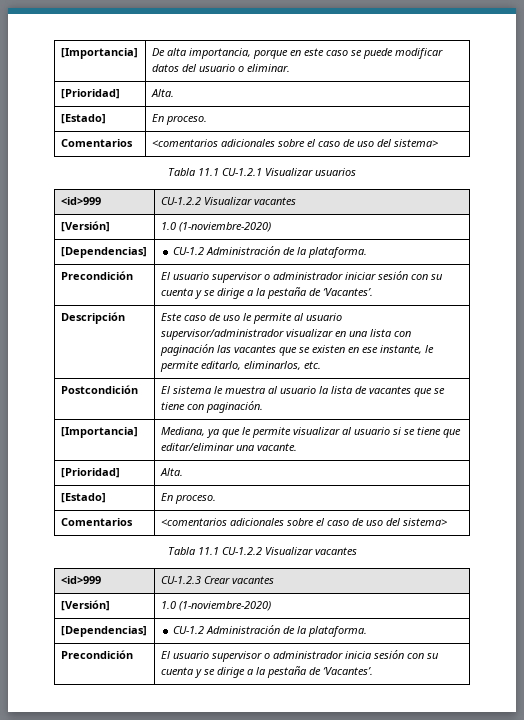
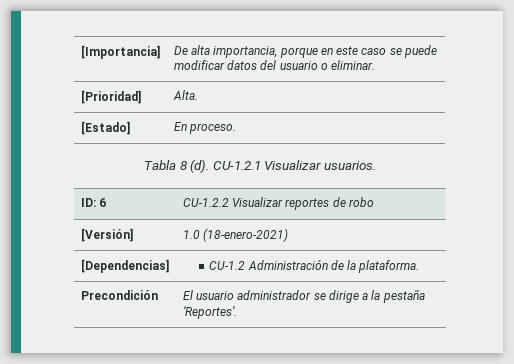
[60,139,133,147] [151,139,438,147] [168,168,356,176] [60,197,101,205] [160,197,296,205] [60,221,110,232] [160,222,271,232] [60,247,147,258] [172,246,367,258] [60,271,133,280] [160,271,443,283] [160,287,373,299] [60,312,125,324] [160,313,342,324] [160,329,411,340] [159,344,434,356] [159,361,321,372] [60,385,138,394] [160,386,445,397] [160,401,263,413] [60,427,138,438] [160,427,461,438] [160,443,297,451] [60,468,120,478] [159,468,183,476] [60,493,106,503] [160,493,216,504] [60,518,133,526] [160,518,447,526] [167,547,357,555] [60,576,101,584] [160,576,274,584] [60,600,110,611] [160,601,271,611] [60,626,147,637] [172,625,367,637] [60,650,133,659] [160,650,439,662] [160,666,373,678] // Comentarios | <comentarios adicionales sobre el caso de uso del sistema> // Tabla 11.1 CU-1.2.1 Visualizar usuarios // <id>999 | CU-1.2.2 Visualizar vacantes // [Versión] | 1.0 (1-noviembre-2020) // [Dependencias] | CU-1.2 Administración de la plataforma. // Precondición | El usuario supervisor o administrador iniciar sesión con su cuenta y se dirige a la pestaña de ‘Vacantes’. // Descripción | Este caso de uso le permite al usuario supervisor/administrador visualizar en una lista con paginación las vacantes que se existen en ese instante, le permite editarlo, eliminarlos, etc. // Postcondición | El sistema le muestra al usuario la lista de vacantes que se tiene con paginación. // [Importancia] | Mediana, ya que le permite visualizar al usuario si se tiene que editar/eliminar una vacante. // [Prioridad] | Alta. // [Estado] | En proceso. // Comentarios | <comentarios adicionales sobre el caso de uso del sistema> // Tabla 11.1 CU-1.2.2 Visualizar vacantes // <id>999 | CU-1.2.3 Crear vacantes // [Versión] | 1.0 (1-noviembre-2020) // [Dependencias] | CU-1.2 Administración de la plataforma. // Precondición | El usuario supervisor o administrador inicia sesión con su cuenta y se dirige a la pestaña de ‘Vacantes’. -> [143,159,377,173] [80,198,107,207] [182,197,374,210] [80,228,133,242] [182,228,289,242] [80,259,169,273] [209,259,420,273] [80,290,158,300] [182,290,425,303] [182,305,237,319] // Tabla 8 (d). CU-1.2.1 Visualizar usuarios. // ID: 6 | CU-1.2.2 Visualizar reportes de robo // [Versión] | 1.0 (18-enero-2021) // [Dependencias] | CU-1.2 Administración de la plataforma. // Precondición | El usuario administrador se dirige a la pestaña ‘Reportes’.

